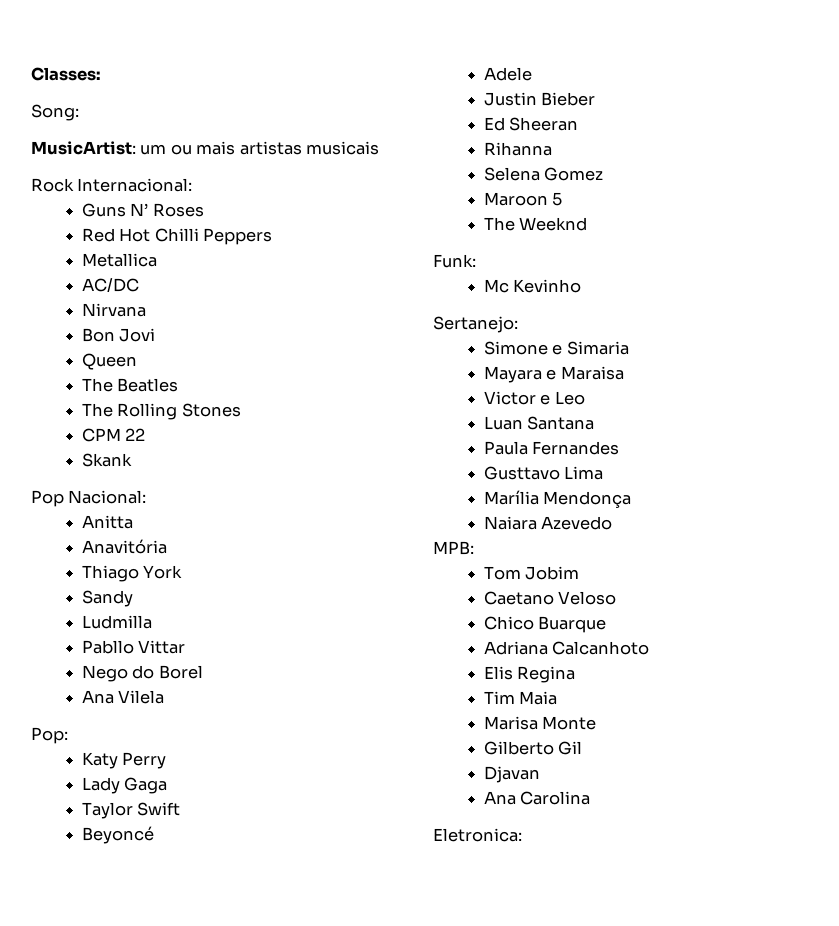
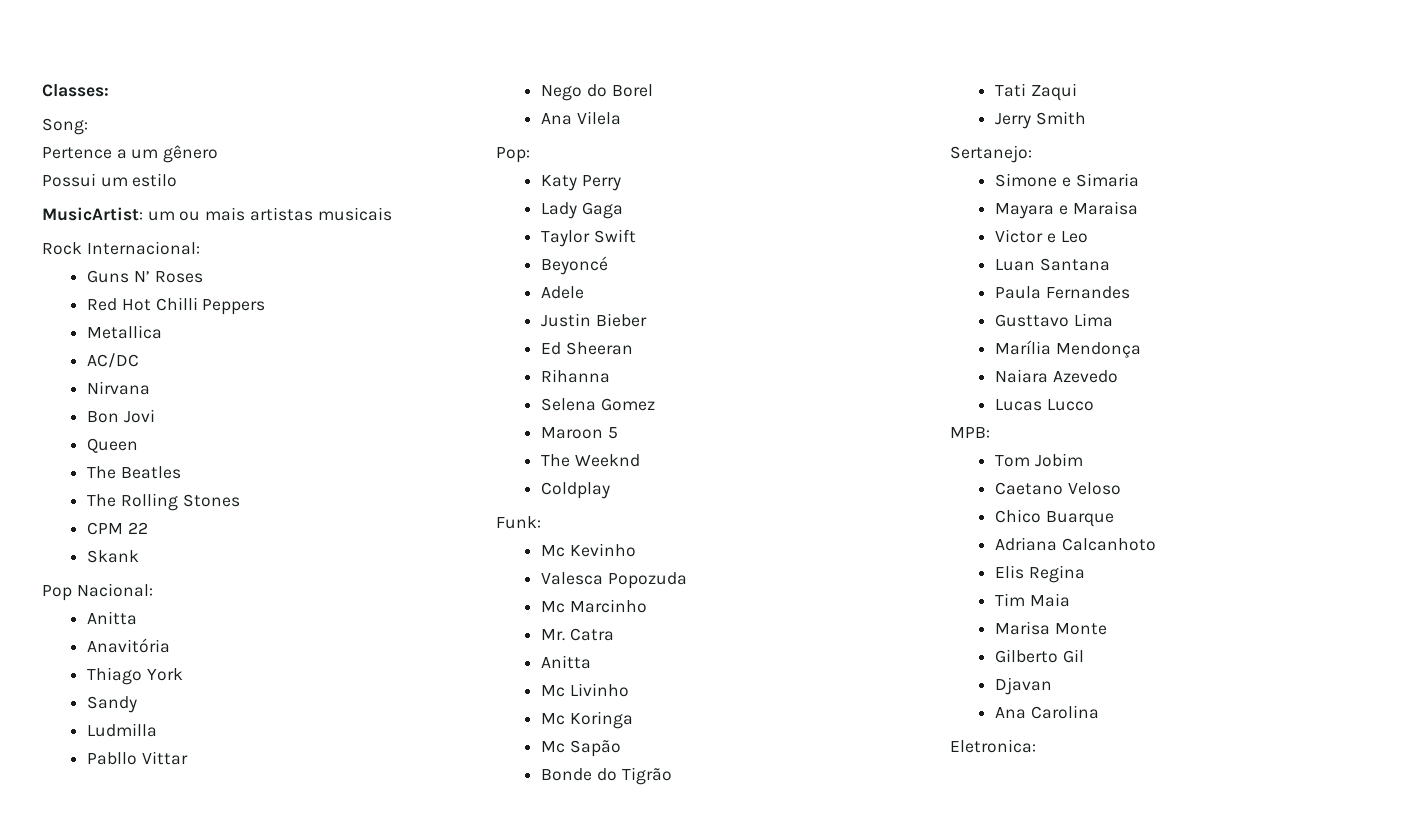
(79, 112) none -> [42,145,219,163] [42,173,178,187] // Pertence a um gênero // Possui um estilo
(588, 224) none -> [541,482,611,499] // Coldplay
(582, 286) none -> [541,572,687,589] [541,599,647,613] [541,628,614,641] [541,655,592,669] [541,683,629,697] [541,711,633,729] [541,740,621,757] [541,767,672,785] [995,83,1077,101] [995,111,1086,129] // Valesca Popozuda // Mc Marcinho // Mr. Catra // Anitta // Mc Livinho // Mc Koringa // Mc Sapão // Bonde do Tigrão // Tati Zaqui // Jerry Smith
(613, 523) none -> [995,399,1094,411] // Lucas Lucco

